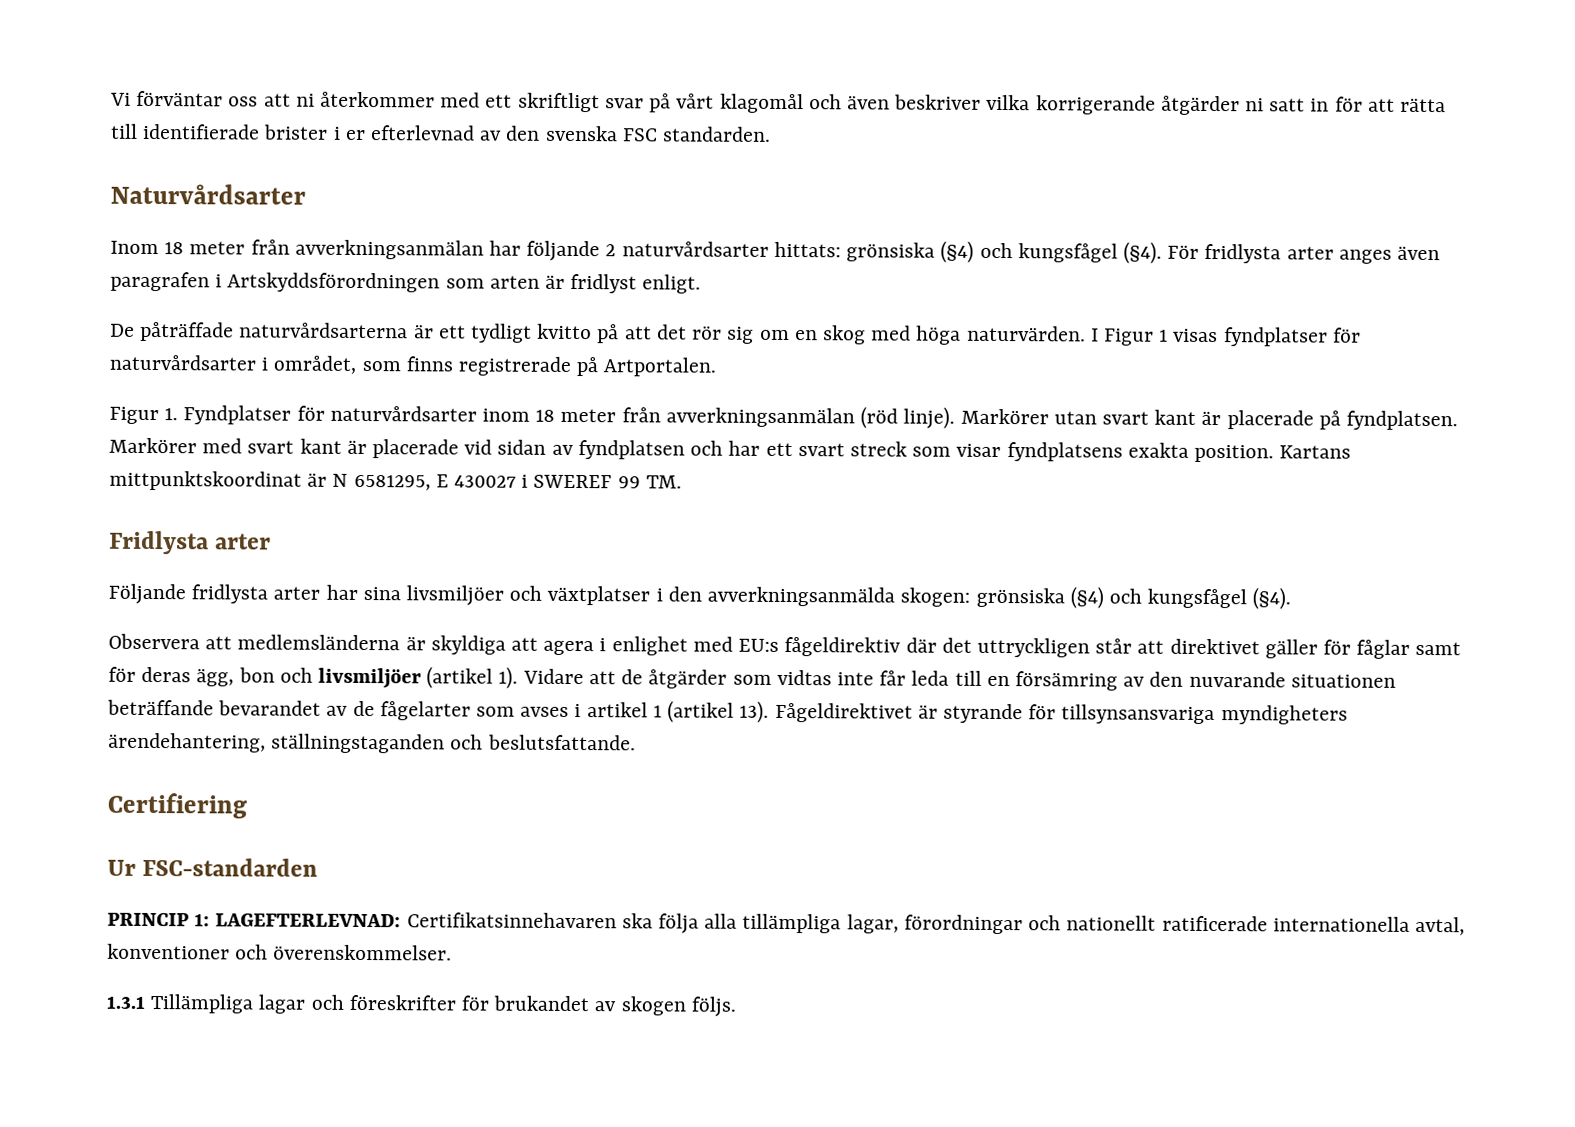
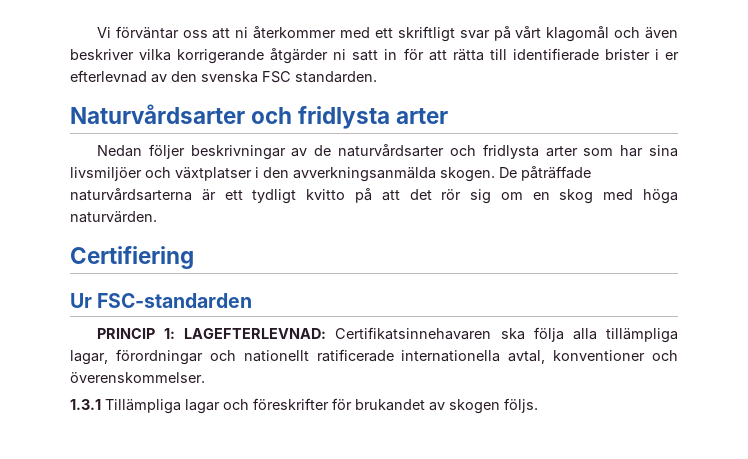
[110,239,1440,264] [110,271,702,294] // Inom 18 meter från avverkningsanmälan har följande 2 naturvårdsarter hittats: grönsiska (§4) och kungsfågel (§4). För fridlysta arter anges även paragrafen i Artskyddsförordningen som arten är fridlyst enligt. // -> [251,106,449,129] [96,144,679,160] [70,167,495,182] och fridlysta arter // Nedan följer beskrivningar av de naturvårdsarter och fridlysta arter som har sina livsmiljöer och växtplatser i den avverkningsanmälda skogen.
[1090,327,1361,347] [109,354,717,377] [109,405,1458,431] [109,437,1352,463] [109,470,682,491] [109,530,272,555] [108,583,1292,610] [108,633,1462,659] [108,666,1396,691] [107,699,1348,725] [108,732,636,754] I Figur 1 visas fyndplatser för naturvårdsarter i området, som finns registrerade på Artportalen. // Figur 1. Fyndplatser för naturvårdsarter inom 18 meter från avverkningsanmälan (röd linje). Markörer utan svart kant är placerade på fyndplatsen. Markörer med svart kant är placerade vid sidan av fyndplatsen och har ett svart streck som visar fyndplatsens exakta position. Kartans mittpunktskoordinat är N 6581295, E 430027 i SWEREF 99 TM. // Fridlysta arter // Följande fridlysta arter har sina livsmiljöer och växtplatser i den avverkningsanmälda skogen: grönsiska (§4) och kungsfågel (§4). // Observera att medlemsländerna är skyldiga att agera i enlighet med EU:s fågeldirektiv där det uttryckligen står att direktivet gäller för fåglar samt för deras ägg, bon och livsmiljöer (artikel 1). Vidare att de åtgärder som vidtas inte får leda till en försämring av den nuvarande situationen beträffande bevarandet av de fågelarter som avses i artikel 1 (artikel 13). Fågeldirektivet är styrande för tillsynsansvariga myndigheters ärendehantering, ställningstaganden och beslutsfattande. -> (157, 217) none

